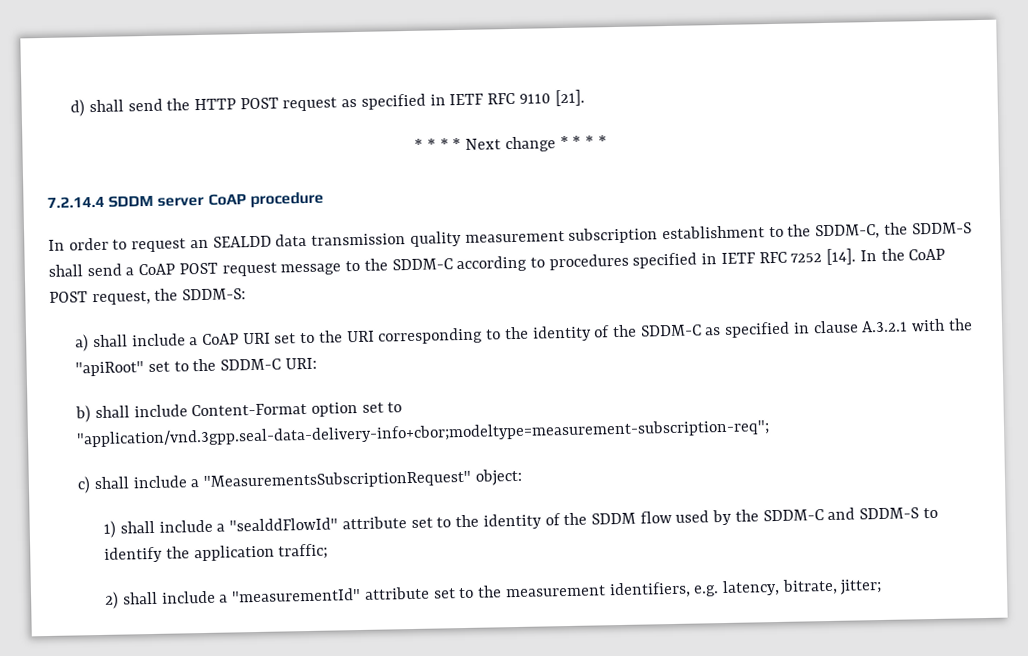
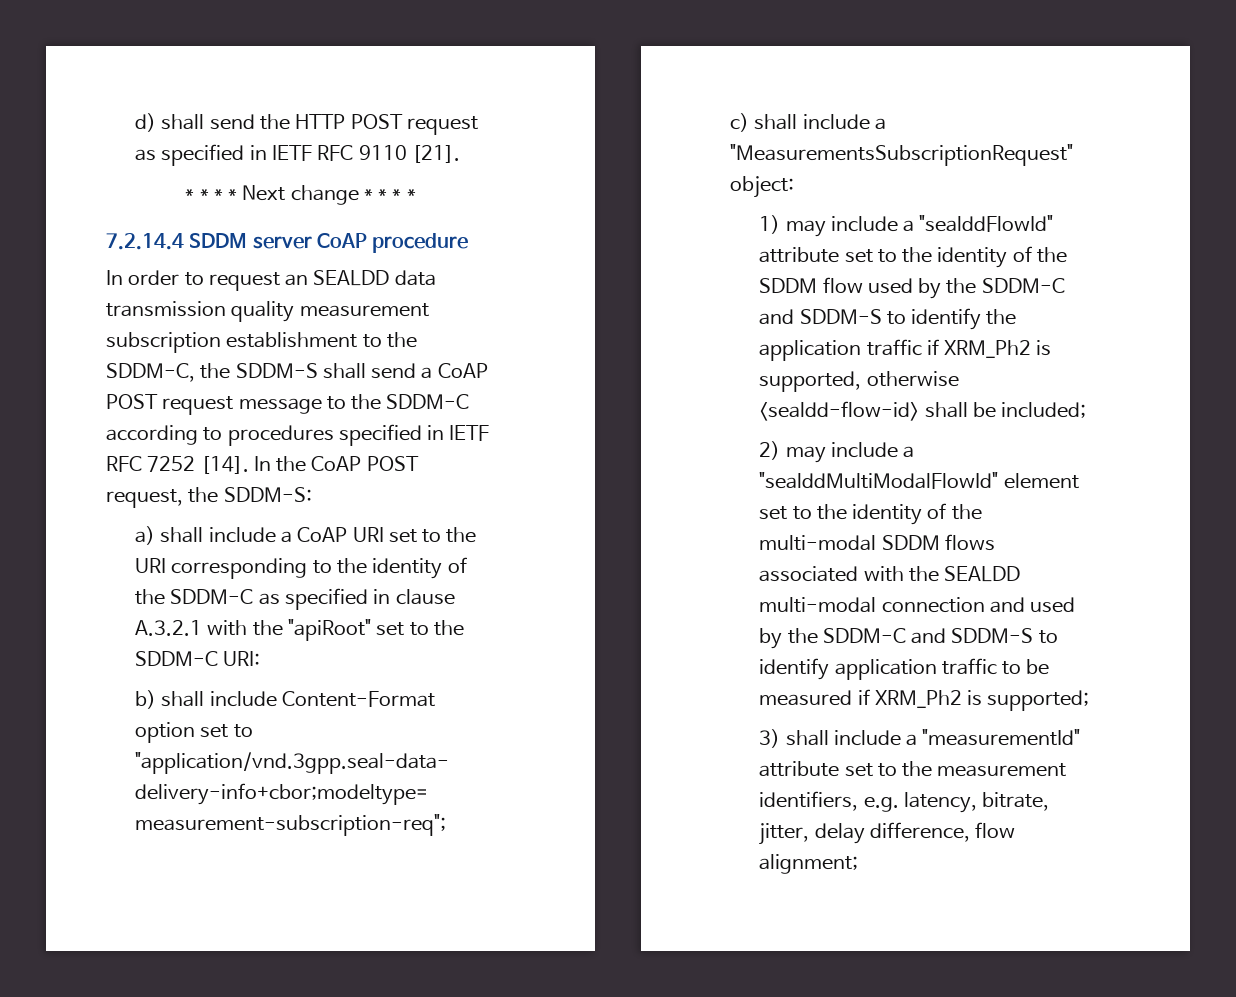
[119,520,155,534] shall -> [785,220,826,237] may
[278,543,329,560] [104,591,120,609] traffic; // 2) -> [866,339,1052,358] [759,371,959,392] [759,401,1087,421] [759,441,915,463] [759,472,1079,489] [759,503,982,525] [759,534,995,551] [759,566,1021,582] [759,597,1076,613] [759,628,1058,649] [759,658,1050,680] [759,689,1090,711] [759,729,781,748] traffic if XRM_Ph2 is supported, otherwise <sealdd-flow-id> shall be included; // 2) may include a "sealddMultiModalFlowId" element set to the identity of the multi-modal SDDM flows associated with the SEALDD multi-modal connection and used by the SDDM-C and SDDM-S to identify application traffic to be measured if XRM_Ph2 is supported; // 3)
[839,578,883,595] jitter; -> [759,822,1016,845] [759,854,859,874] jitter, delay difference, flow alignment;

